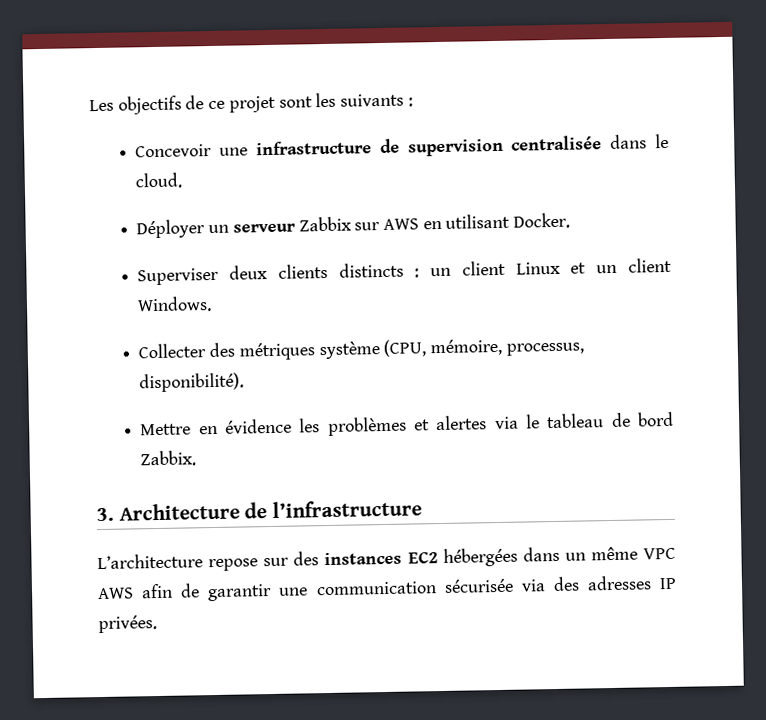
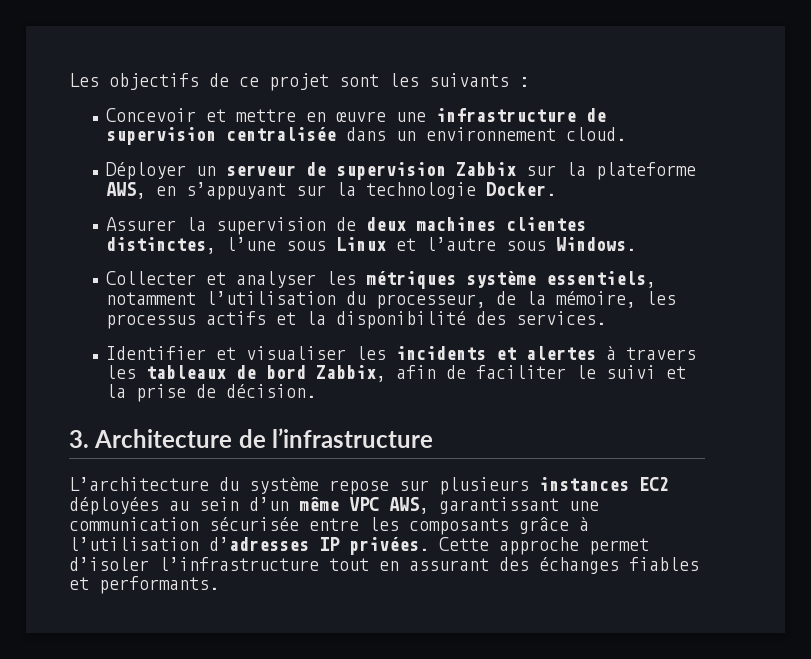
(213, 150) none -> [206,109,387,122] et mettre en œuvre
[655,133,669,149] le -> [396,127,557,141] un environnement
[298,212,571,232] [137,257,673,286] [137,296,213,313] [138,338,584,361] [139,372,245,393] [140,411,674,436] [140,450,197,467] Zabbix sur AWS en utilisant Docker. // Superviser deux clients distincts : un client Linux et un client Windows. // Collecter des métriques système (CPU, mémoire, processus, disponibilité). // Mettre en évidence les problèmes et alertes via le tableau de bord Zabbix. -> [306,162,697,180] [106,182,557,200] [106,217,587,235] [106,237,637,254] [106,271,657,289] [106,291,677,309] [106,311,607,329] [106,346,697,360] [106,365,687,382] [106,384,317,402] de supervision Zabbix sur la plateforme AWS, en s’appuyant sur la technologie Docker. // Assurer la supervision de deux machines clientes distinctes, l’une sous Linux et l’autre sous Windows. // Collecter et analyser les métriques système essentiels, notamment l’utilisation du processeur, de la mémoire, les processus actifs et la disponibilité des services. // Identifier et visualiser les incidents et alertes à travers les tableaux de bord Zabbix, afin de faciliter le suivi et la prise de décision.
(203, 561) none -> [219,477,319,494] du système
[293,551,320,566] des -> [439,477,529,495] plusieurs
[442,546,677,567] [97,575,678,602] [98,615,157,634] hébergées dans un même VPC AWS afin de garantir une communication sécurisée via des adresses IP privées. -> [69,497,599,515] [69,517,589,535] [69,537,649,555] [69,557,699,574] [69,576,219,594] déployées au sein d’un même VPC AWS, garantissant une communication sécurisée entre les composants grâce à l’utilisation d’adresses IP privées. Cette approche permet d’isoler l’infrastructure tout en assurant des échanges fiables et performants.

